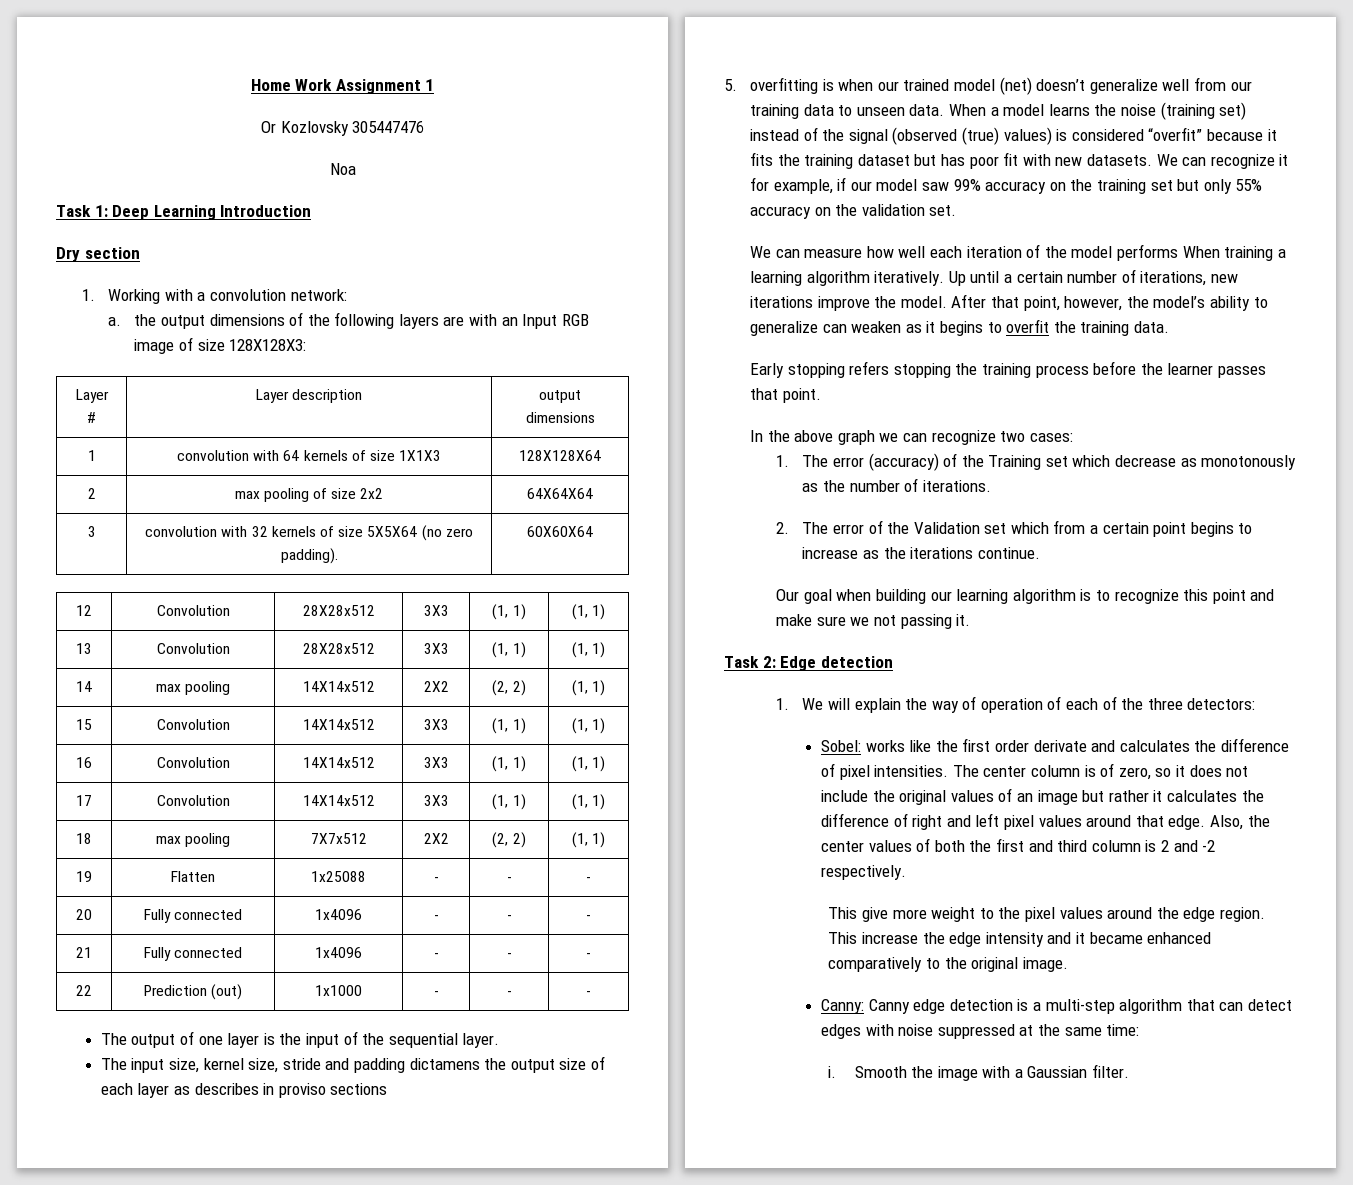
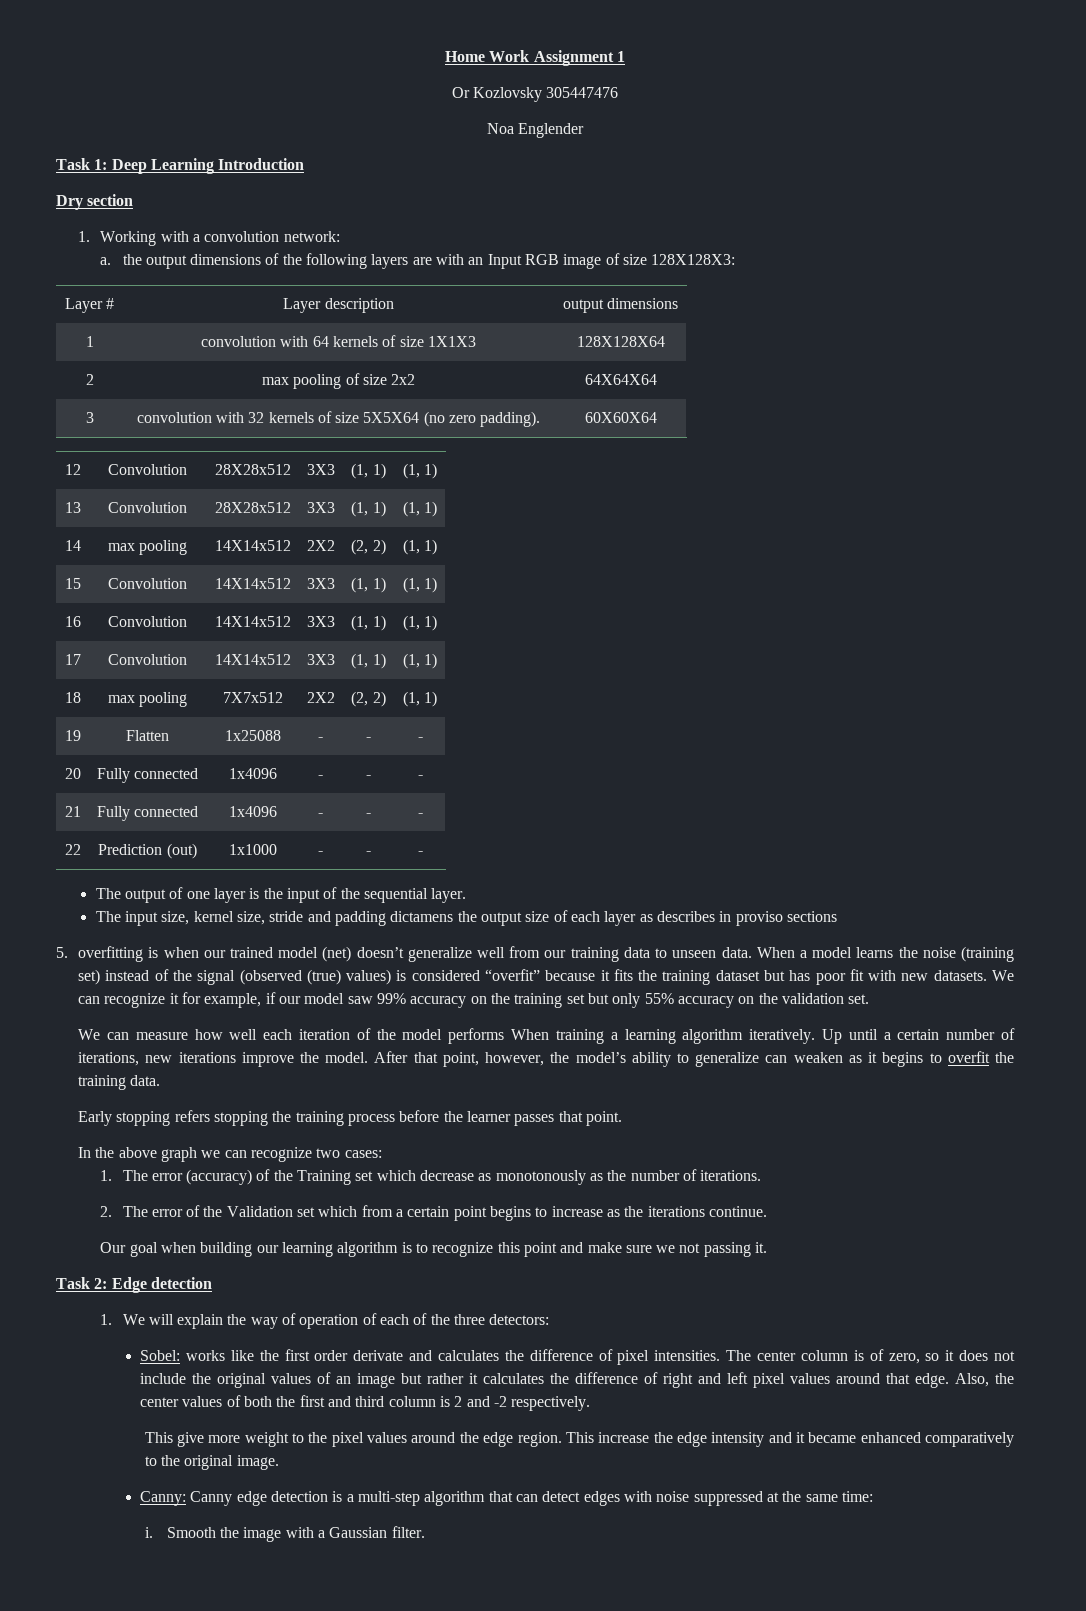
(356, 169) none -> [518,123,585,138] Englender

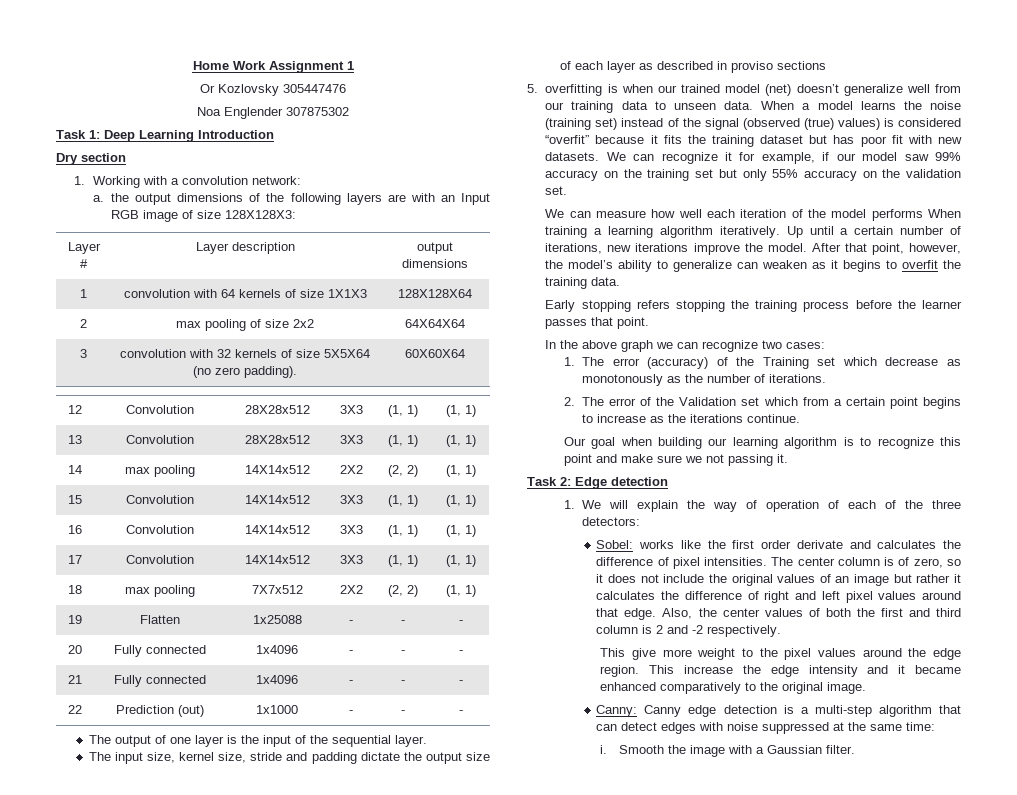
(585, 130) none -> [286,107,349,116] 307875302
[390,911,454,922] dictamens -> [360,752,400,761] dictate
[656,911,715,922] describes -> [656,61,713,70] described

